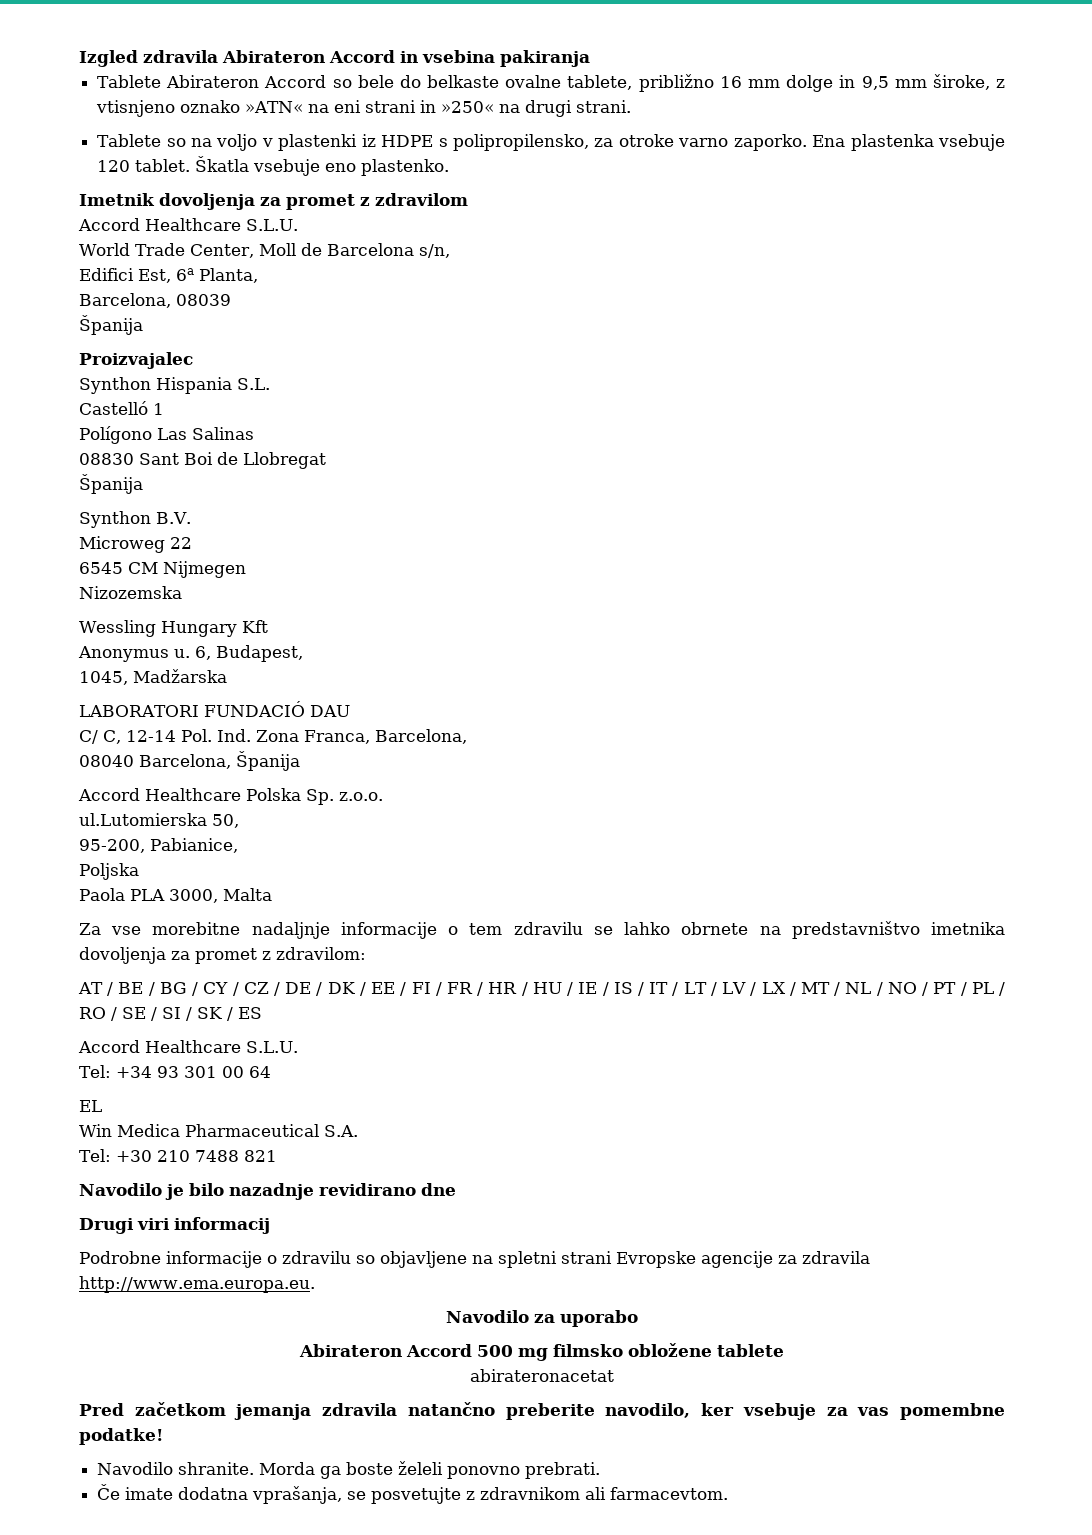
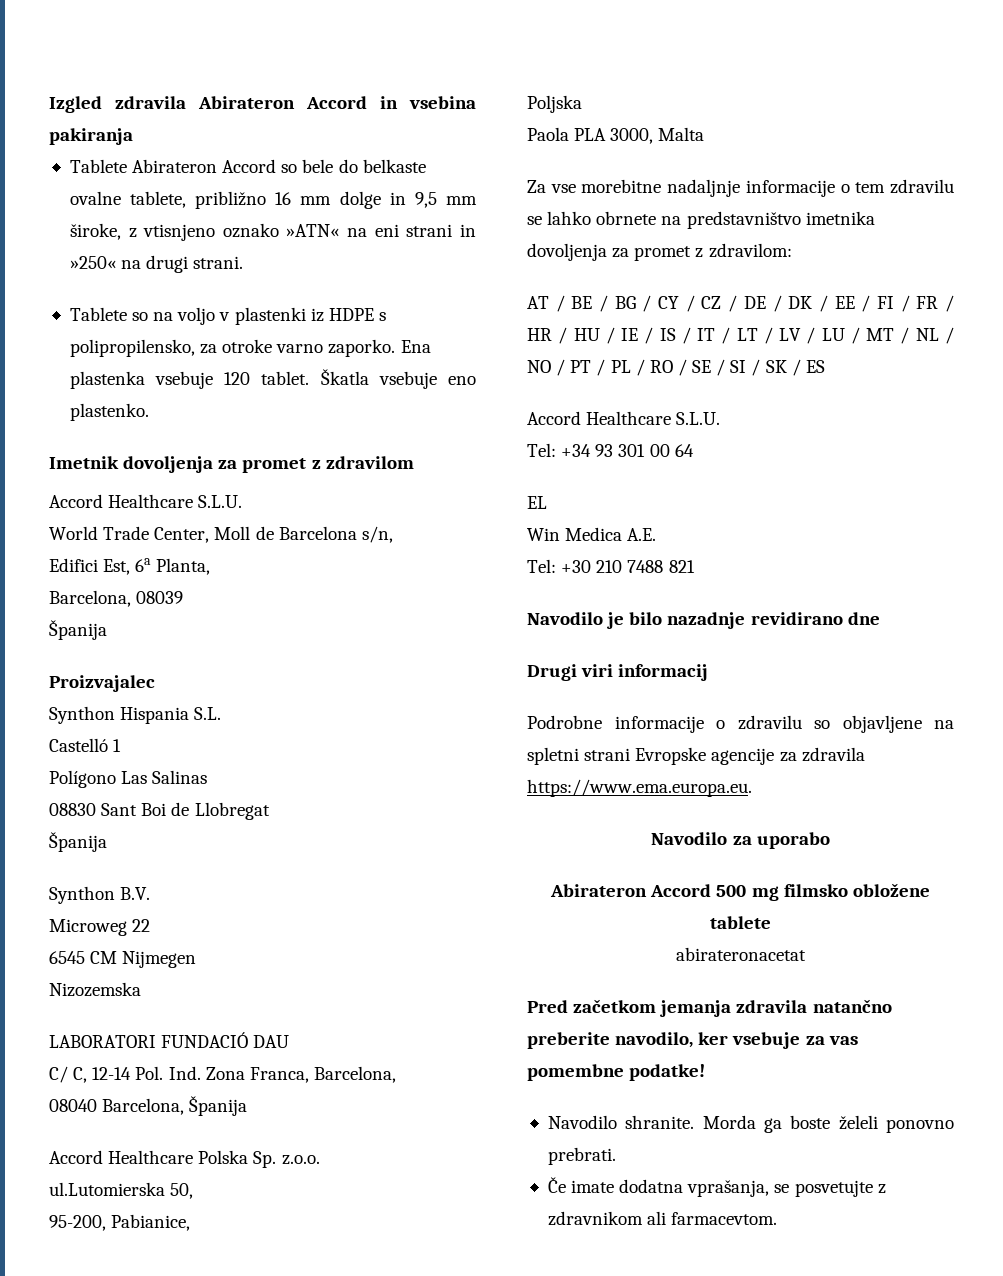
[79,620,268,637] [78,645,303,662] [79,669,227,685] // Wessling Hungary Kft // Anonymus u. 6, Budapest, // 1045, Madžarska -> (141, 989) none
[761,982,786,994] LX -> [821,328,845,341] LU
[185,1124,358,1137] Pharmaceutical S.A. -> [627,528,657,541] A.E.
[79,1276,315,1293] http://www.ema.europa.eu. -> [527,779,752,797] https://www.ema.europa.eu.

